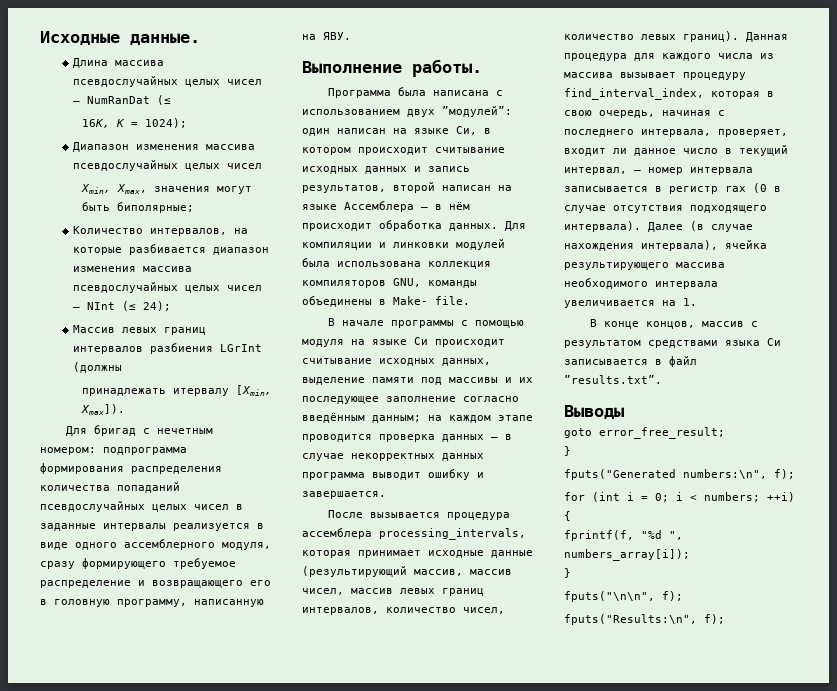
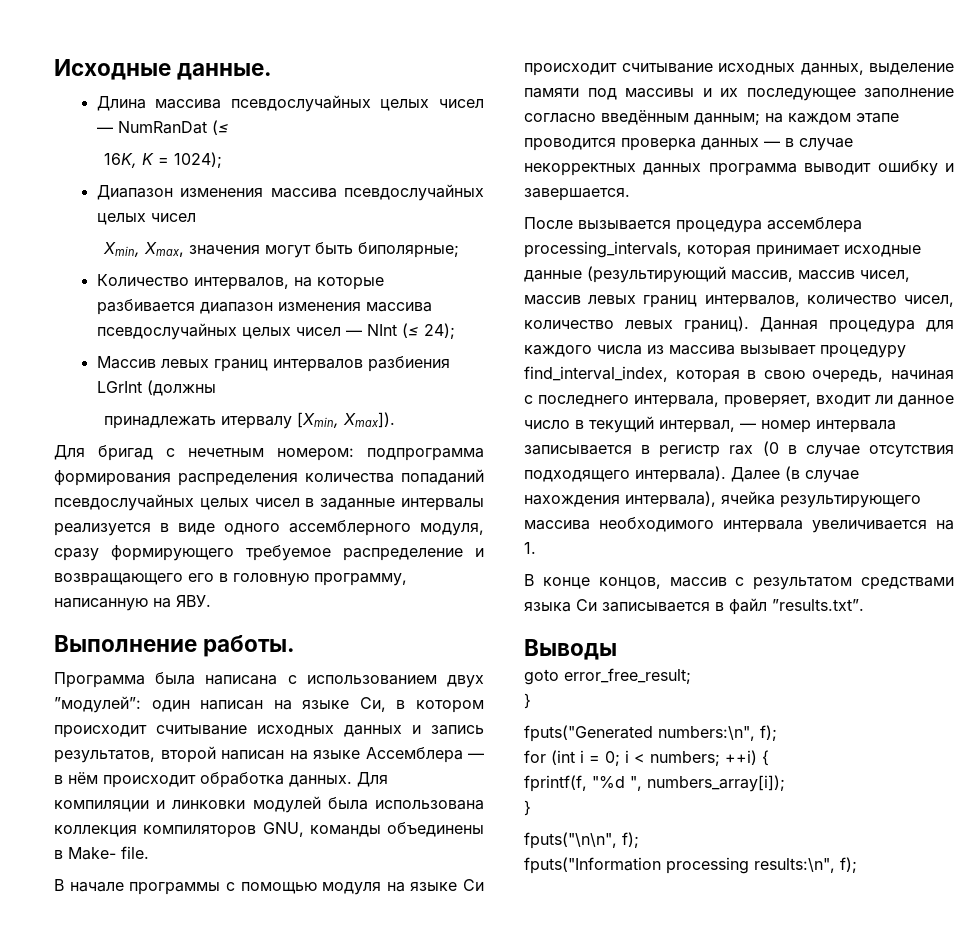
[564,614,697,625] fputs("Results:\n", -> [524,857,835,874] fputs("Information processing results:\n",

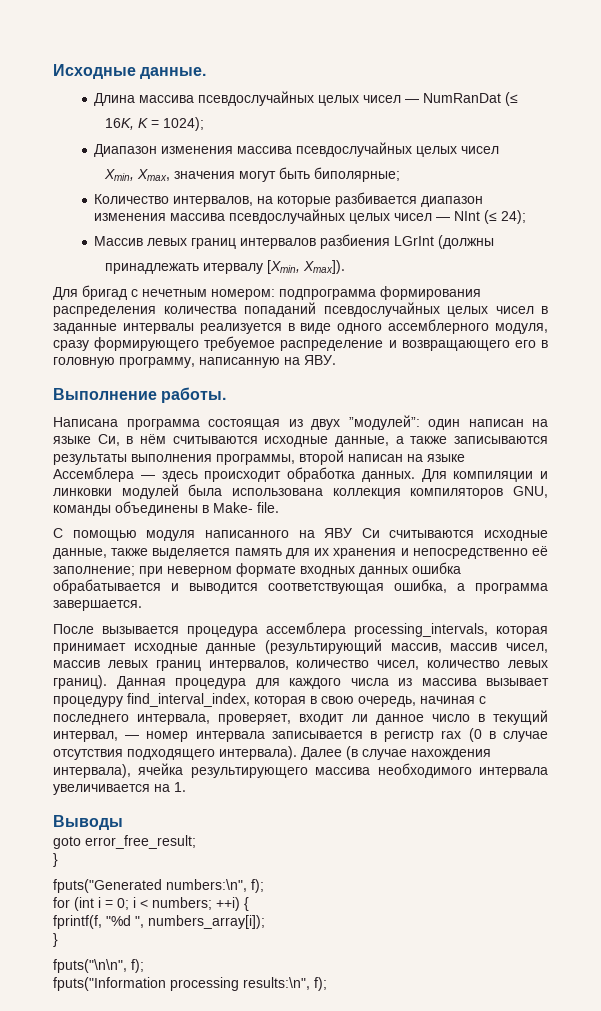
[54,672,437,688] Программа была написана с использованием -> [53,417,303,430] Написана программа состоящая из
[416,700,484,713] [54,725,484,738] [54,750,155,763] котором происходит считывание исходных данных и запись результатов, -> [140,434,549,447] [53,454,295,465] нём считываются исходные данные, а также записываются результаты выполнения программы,
[54,772,98,784] в нём -> [161,471,198,482] здесь
[54,879,484,895] [524,63,954,76] [524,88,954,101] [524,110,899,125] [524,138,853,151] [524,160,954,176] В начале программы с помощью модуля на языке Си происходит считывание исходных данных, выделение памяти под массивы и их последующее заполнение согласно введённым данным; на каждом этапе проводится проверка данных — в случае некорректных данных программа выводит ошибку и -> [53,528,548,541] [53,546,548,559] [53,562,461,577] [53,579,548,594] С помощью модуля написанного на ЯВУ Си считываются исходные данные, также выделяется память для их хранения и непосредственно её заполнение; при неверном формате входных данных ошибка обрабатывается и выводится соответствующая ошибка, а программа
[524,574,954,590] [524,598,864,615] // В конце концов, массив с результатом средствами языка Си записывается в файл ”results.txt”. -> (186, 787) none

